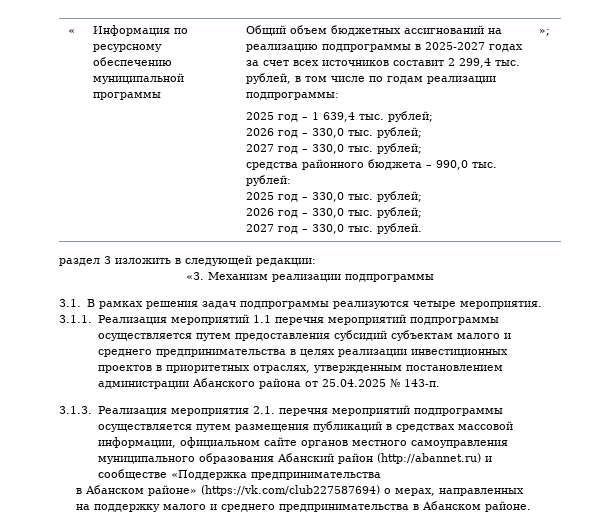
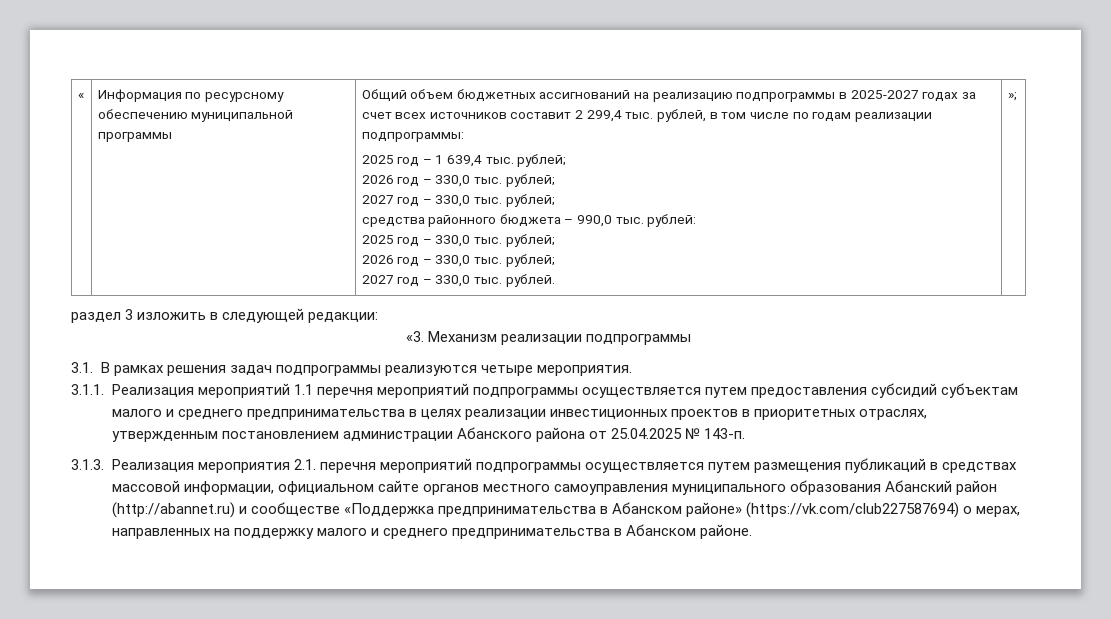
(381, 476) // -> (596, 511) none
(524, 492) // -> (211, 533) none

